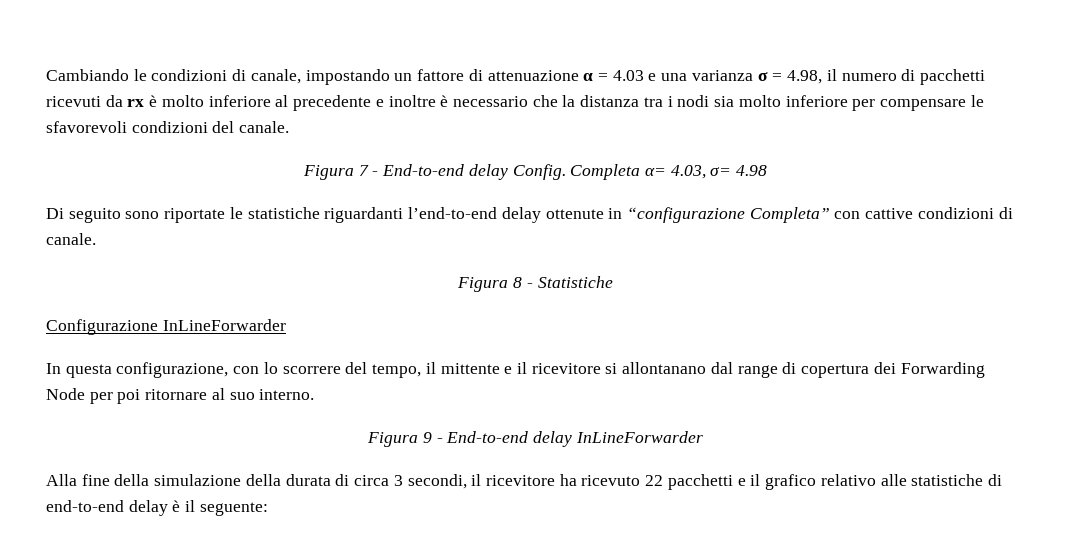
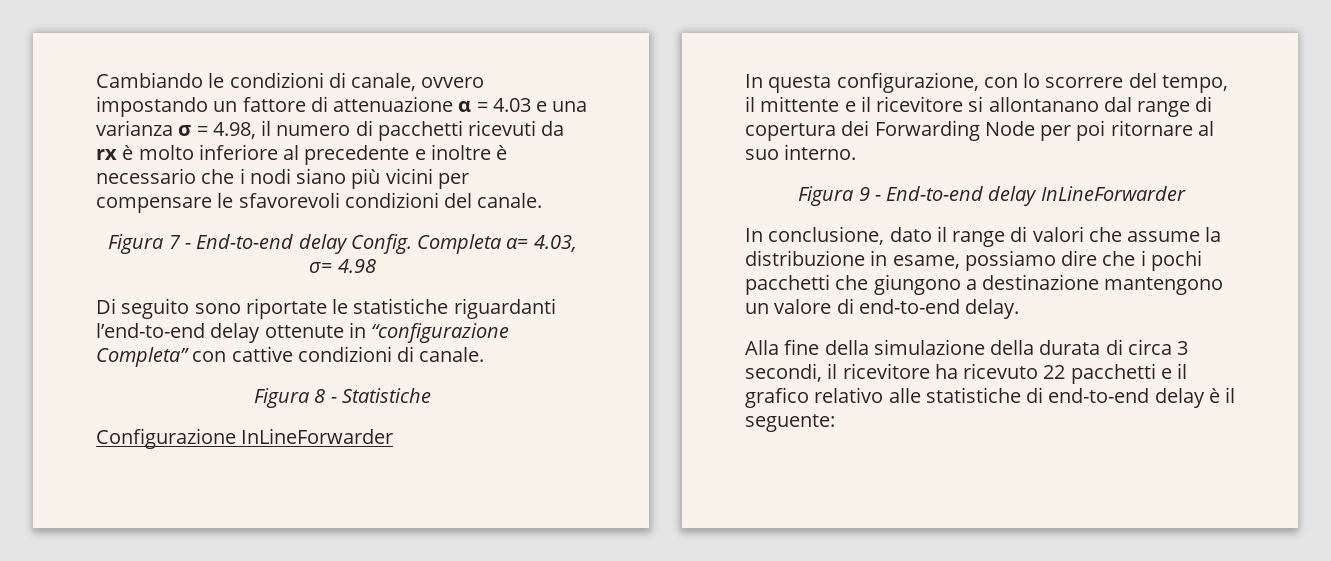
(301, 76) none -> [421,77,485,88] ovvero
[562,95,848,107] la distanza tra i nodi sia molto inferiore -> [239,168,433,189] i nodi siano più vicini
(703, 437) none -> [745,226,1222,247] [745,250,1202,271] [745,274,1224,295] [745,298,1020,319] // In conclusione, dato il range di valori che assume la distribuzione in esame, possiamo dire che i pochi pacchetti che giungono a destinazione mantengono un valore di end-to-end delay.

